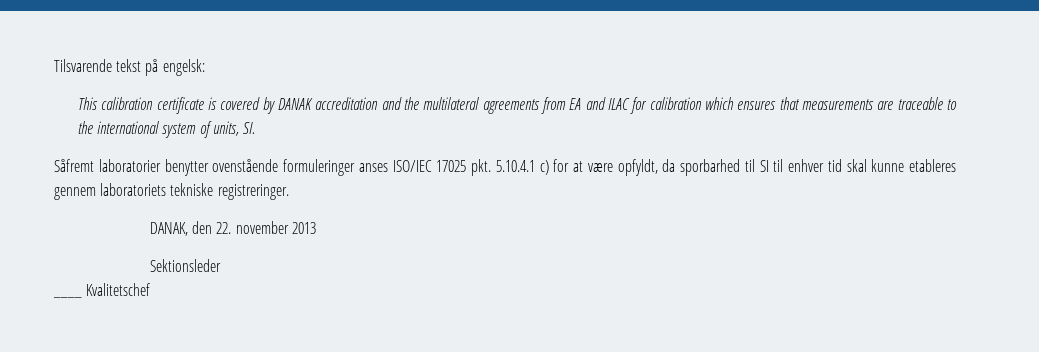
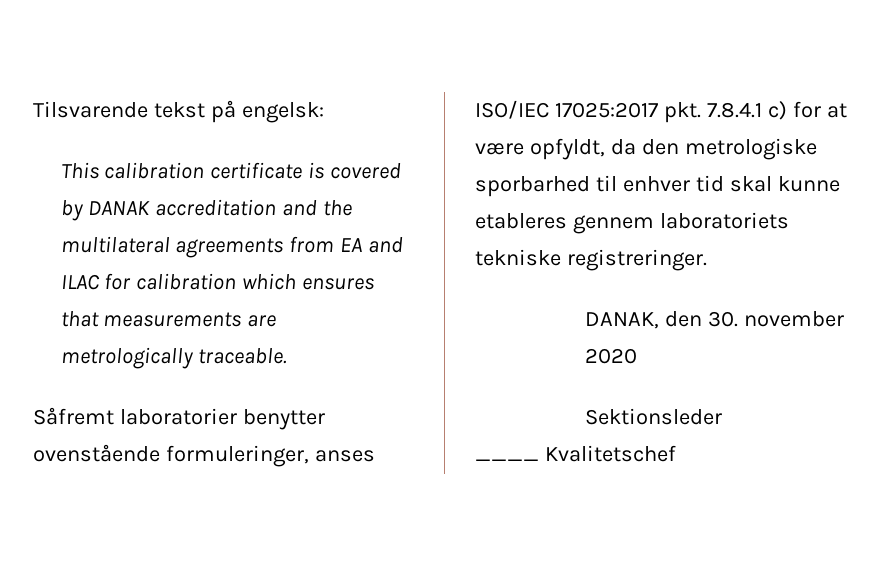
[897,97,957,110] [78,121,255,138] traceable to the international system of units, SI. -> [60,347,288,369] metrologically traceable.
[283,159,355,176] formuleringer -> [165,445,309,467] formuleringer,
[436,159,535,176] 17025 pkt. 5.10.4.1 -> [554,102,762,123] 17025:2017 pkt. 7.8.4.1
[680,159,769,176] sporbarhed til SI -> [641,138,817,160] [475,176,590,197] den metrologiske sporbarhed
[216,221,316,234] 22. november 2013 -> [707,311,844,327] [585,348,638,364] 30. november 2020

